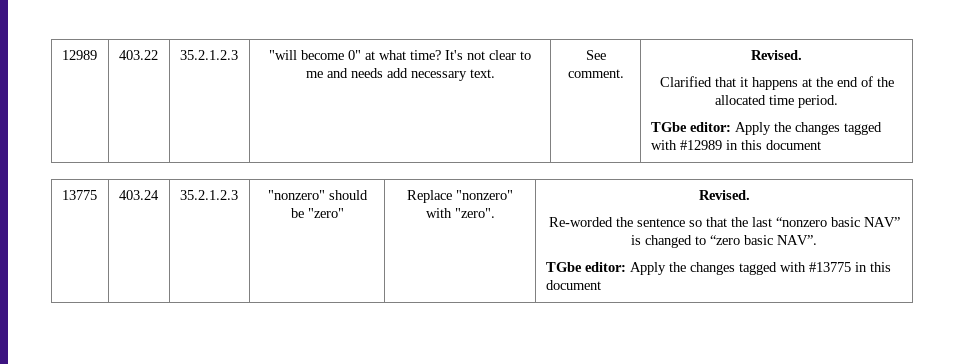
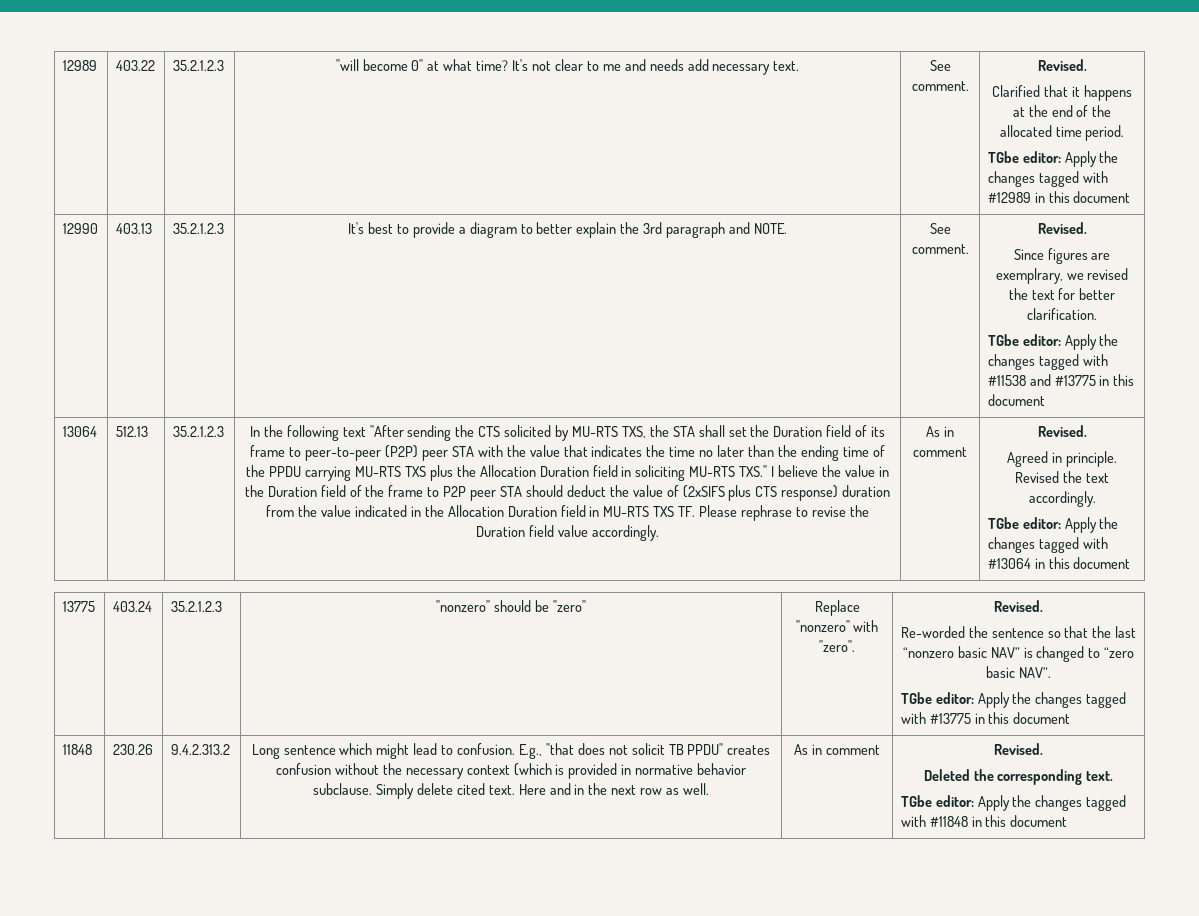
(821, 145) none -> [62,223,98,234] [115,223,152,234] [172,223,224,234] [348,222,787,238] [929,223,951,234] [911,244,969,254] [1037,222,1087,234] [1013,248,1111,264] [995,268,1129,284] [1008,288,1116,300] [1027,308,1097,320] [987,334,1119,350] [987,354,1108,370] [987,374,1135,386] [987,394,1045,406] [62,426,97,437] [115,426,148,437] [172,426,224,437] [249,425,886,441] [250,445,885,461] [246,465,889,481] [244,485,891,501] [266,505,869,521] [476,525,659,541] [926,426,954,437] [913,447,967,457] [1037,425,1087,437] [1007,451,1117,467] [1015,471,1109,483] [1028,491,1096,507] [987,517,1119,533] [987,537,1108,553] [987,557,1131,569] // 12990 | 403.13 | 35.2.1.2.3 | It's best to provide a diagram to better explain the 3rd paragraph and NOTE. | See comment. | Revised. // Since figures are exemplrary, we revised the text for better clarification. // TGbe editor: Apply the changes tagged with #11538 and #13775 in this document // 13064 | 512.13 | 35.2.1.2.3 | In the following text "After sending the CTS solicited by MU-RTS TXS, the STA shall set the Duration field of its frame to peer-to-peer (P2P) peer STA with the value that indicates the time no later than the ending time of the PPDU carrying MU-RTS TXS plus the Allocation Duration field in soliciting MU-RTS TXS." I believe the value in the Duration field of the frame to P2P peer STA should deduct the value of (2xSIFS plus CTS response) duration from the value indicated in the Allocation Duration field in MU-RTS TXS TF. Please rephrase to revise the Duration field value accordingly. | As in comment | Revised. // Agreed in principle. Revised the text accordingly. // TGbe editor: Apply the changes tagged with #13064 in this document
(601, 285) none -> [62,744,92,755] [112,744,153,755] [170,744,230,755] [251,743,771,759] [275,763,747,779] [313,783,709,799] [794,744,880,755] [994,743,1043,755] [923,769,1114,785] [900,795,1127,811] [900,815,1068,827] // 11848 | 230.26 | 9.4.2.313.2 | Long sentence which might lead to confusion. E.g., "that does not solicit TB PPDU" creates confusion without the necessary context (which is provided in normative behavior subclause. Simply delete cited text. Here and in the next row as well. | As in comment | Revised. // Deleted the corresponding text. // TGbe editor: Apply the changes tagged with #11848 in this document

